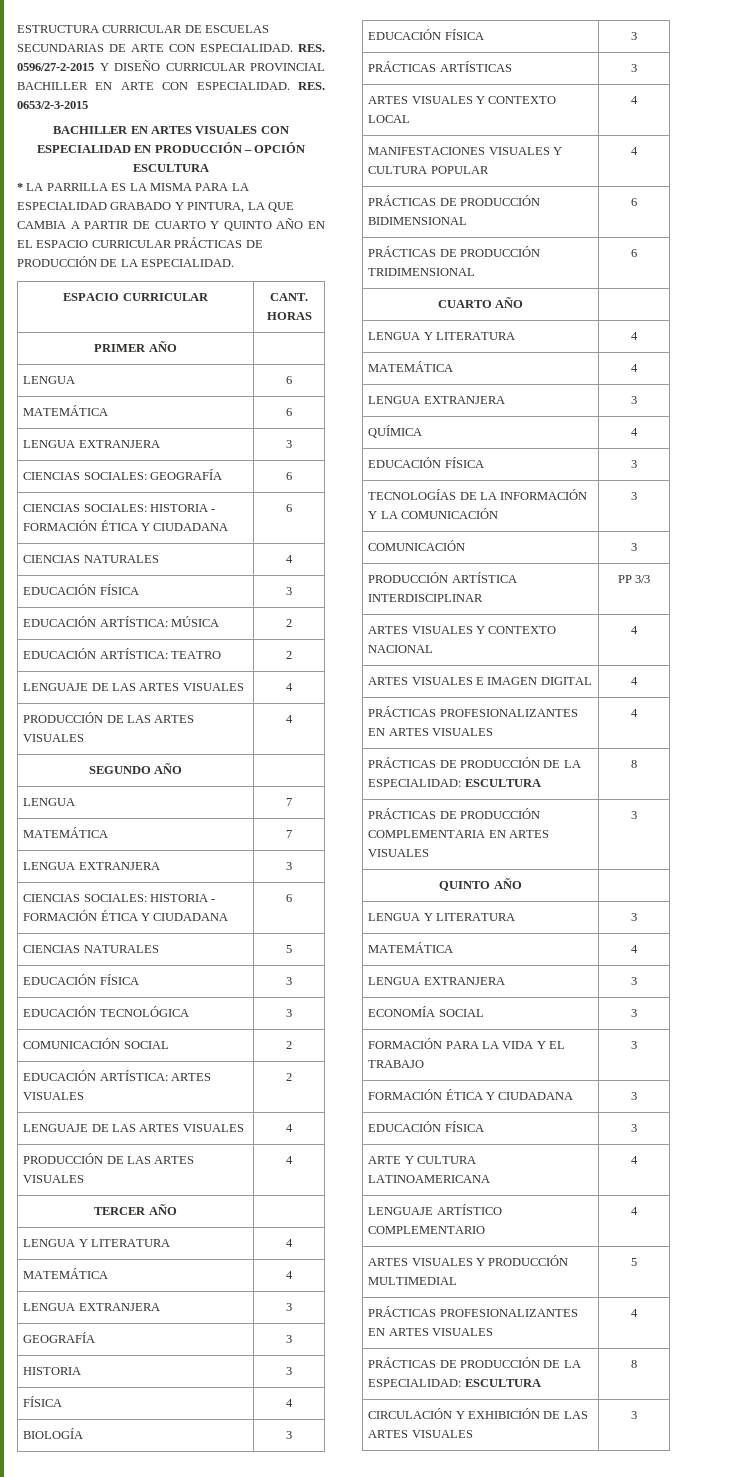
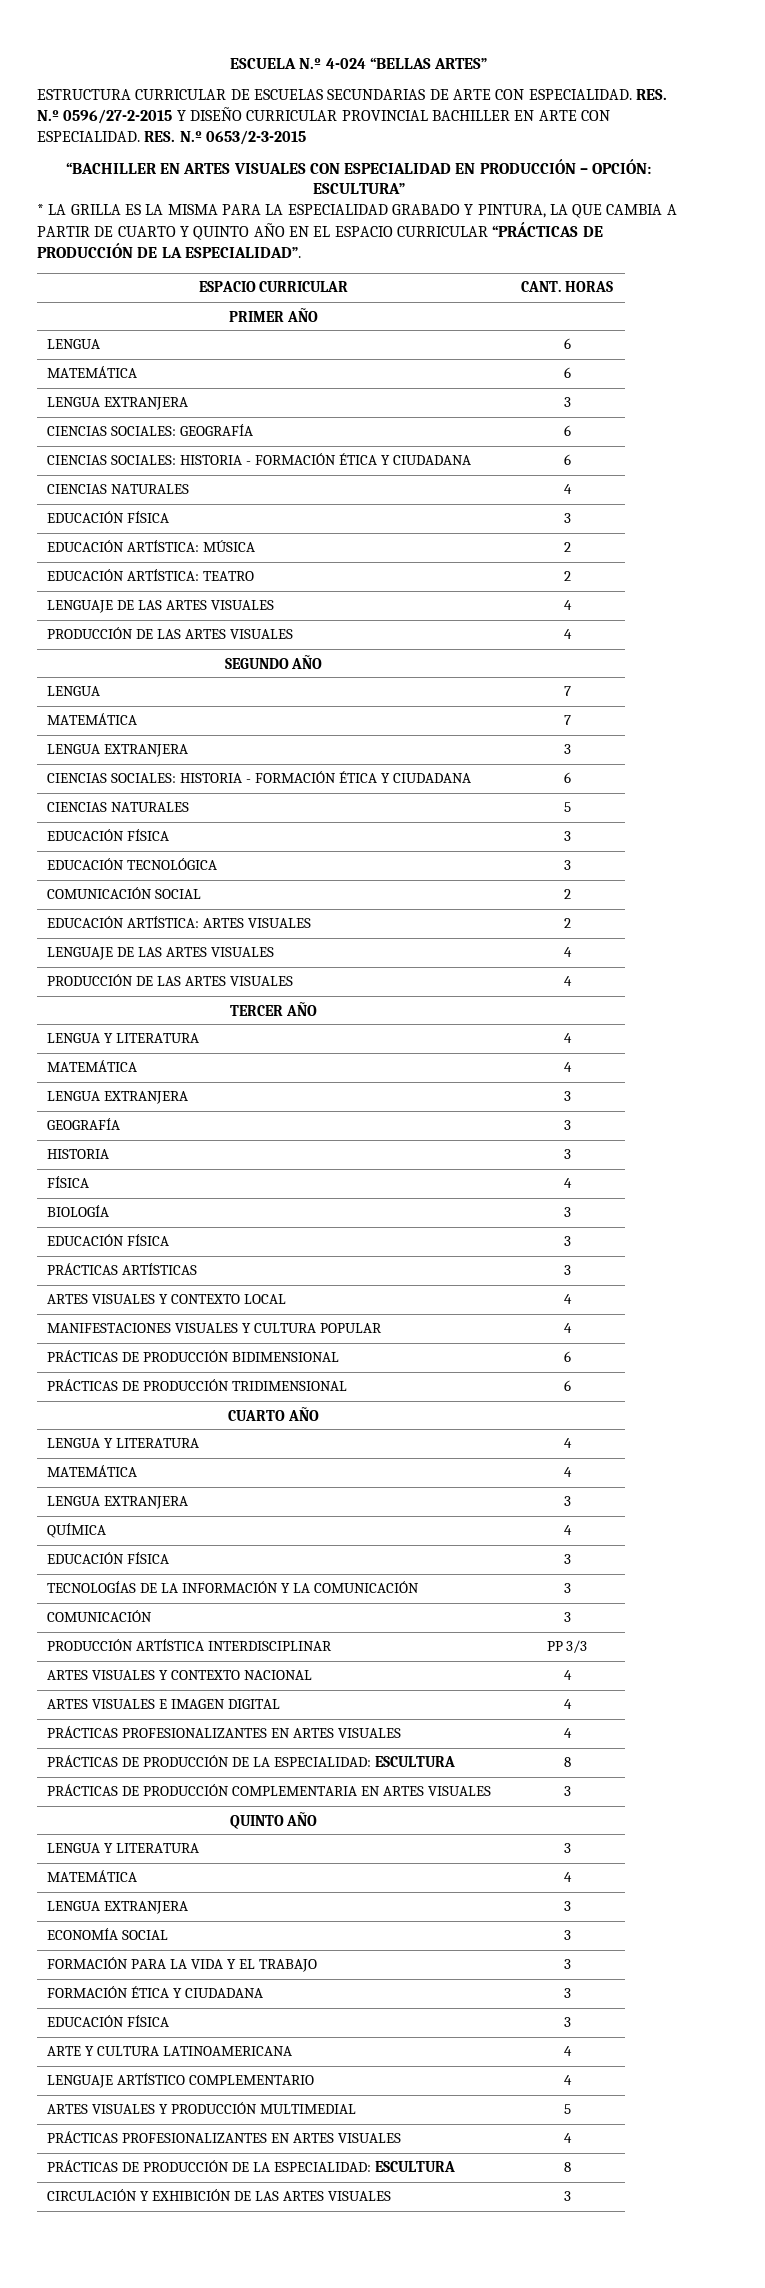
(17, 29) none -> [229,57,488,69] ESCUELA N.º 4-024 “BELLAS ARTES” //
(325, 48) none -> [37,110,59,121] N.º
(325, 86) none -> [179,131,202,142] N.º
[53,126,129,134] BACHILLER -> [65,162,157,174] “BACHILLER
[254,142,306,153] [133,164,209,172] OPCIÓN ESCULTURA -> [592,159,652,174] [312,183,405,194] OPCIÓN: ESCULTURA”
[46,183,108,191] PARRILLA -> [70,204,121,215] GRILLA
[174,237,263,248] [17,256,235,267] PRÁCTICAS DE PRODUCCIÓN DE LA ESPECIALIDAD. -> [492,222,603,237] [37,243,301,258] “PRÁCTICAS DE PRODUCCIÓN DE LA ESPECIALIDAD”.

